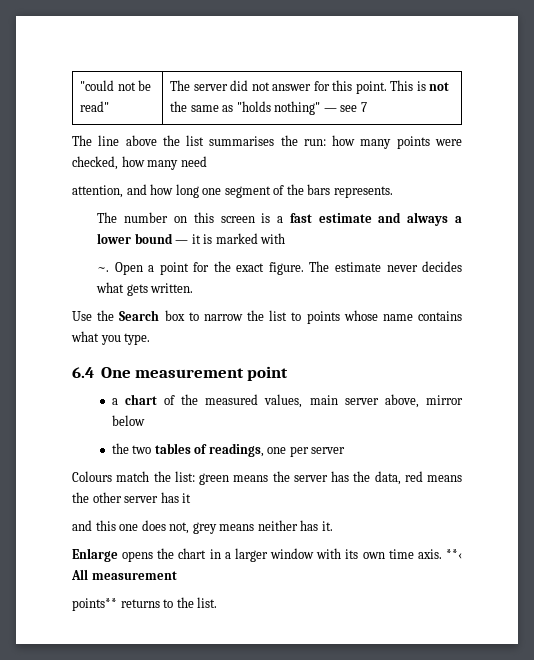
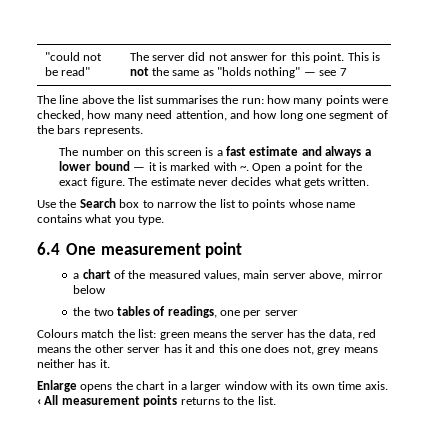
(207, 161) // -> (173, 114) none
(286, 238) // -> (237, 166) none
(192, 498) // -> (193, 348) none
[445,549,462,559] **‹ -> [37,399,41,405] ‹
[72,598,117,611] // points** -> [143,395,178,407] points

